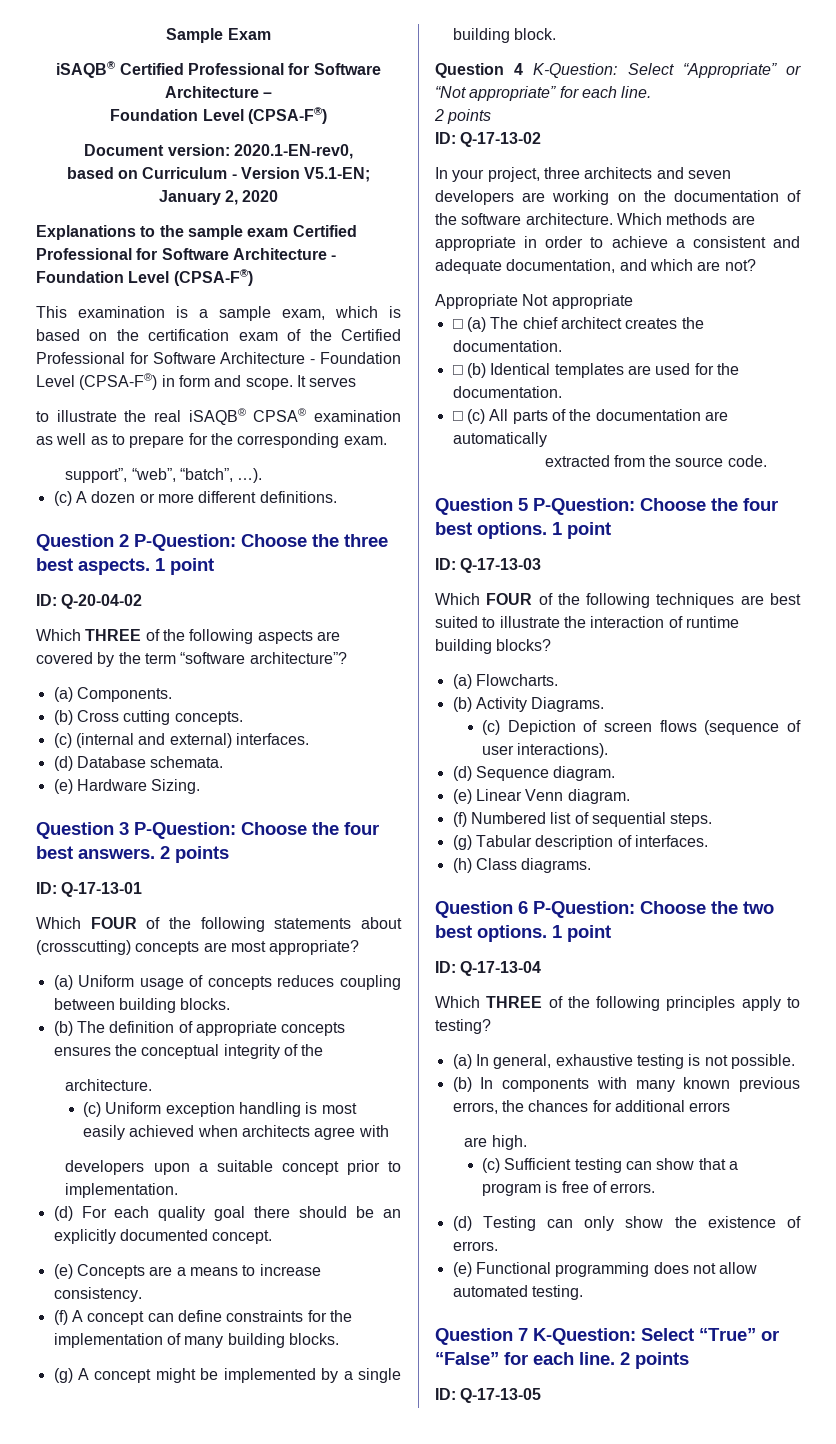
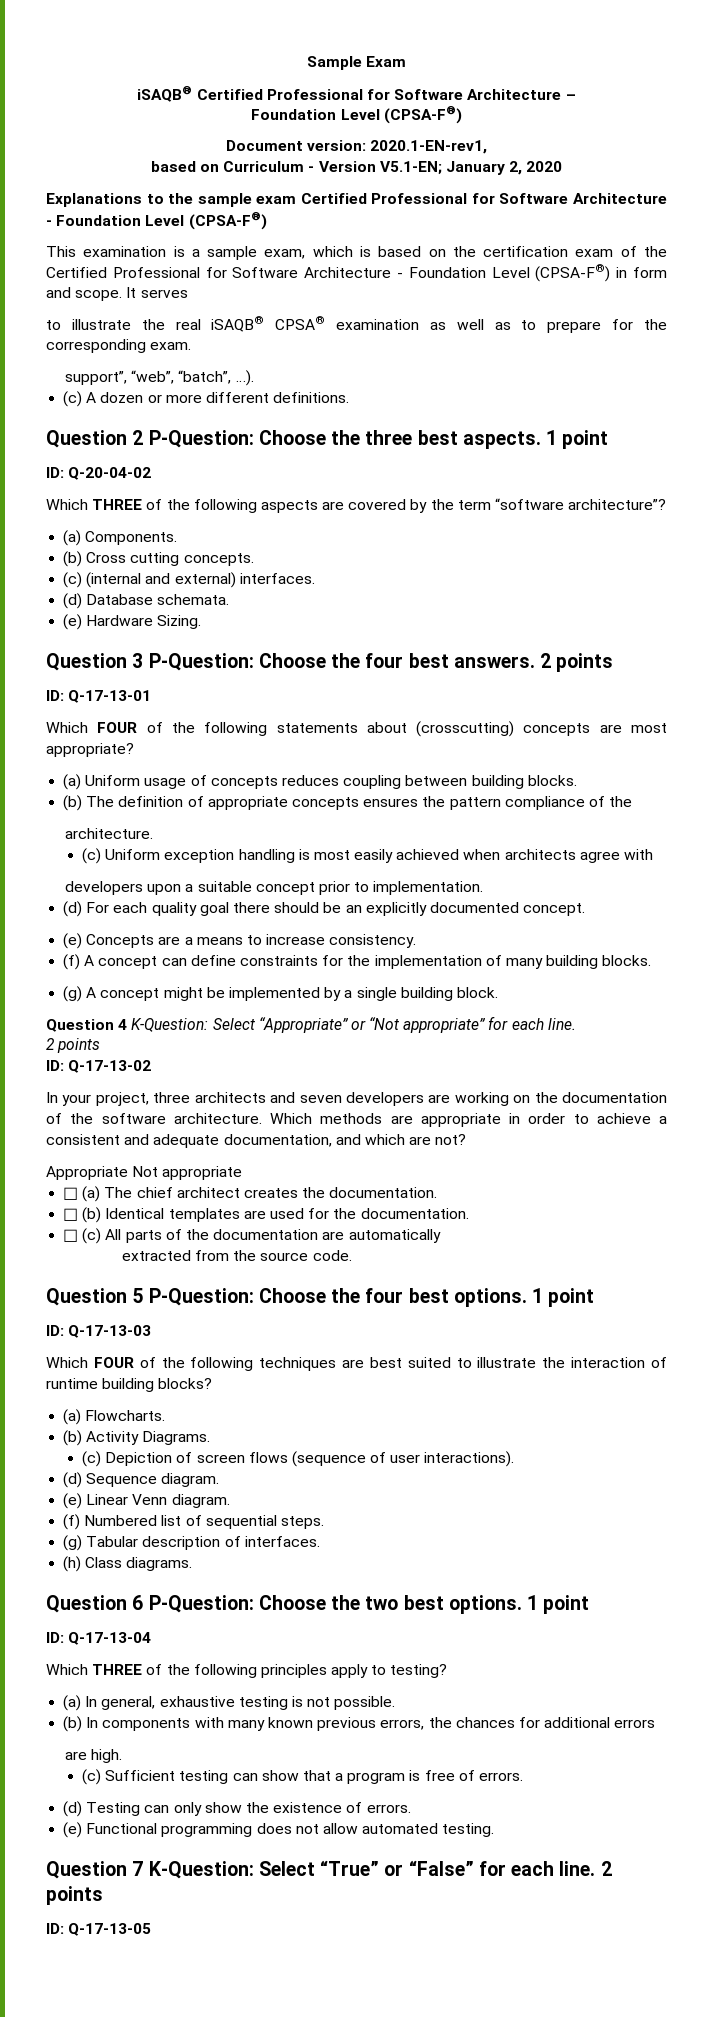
[233,144,353,159] 2020.1-EN-rev0, -> [370,140,488,154] 2020.1-EN-rev1,
[141,1044,280,1059] conceptual integrity -> [449,796,585,810] pattern compliance

